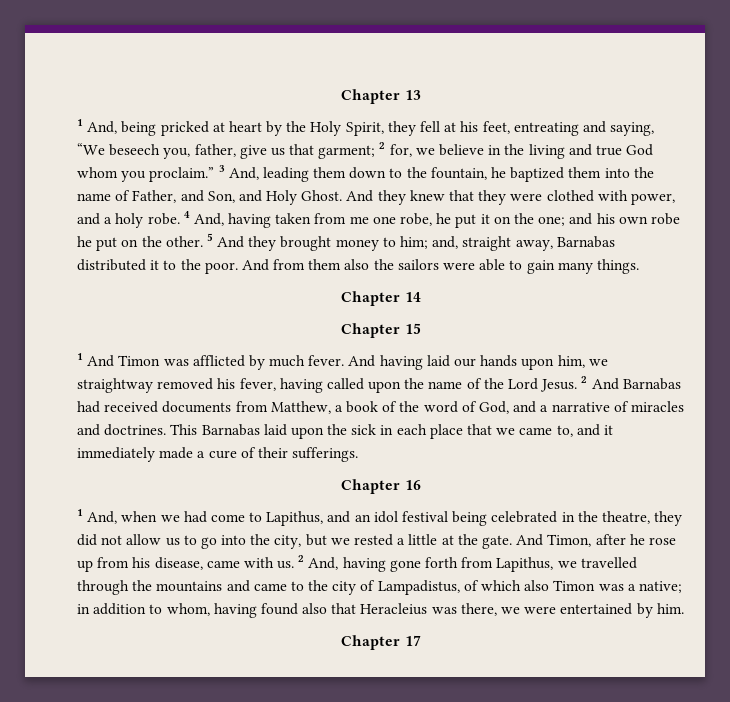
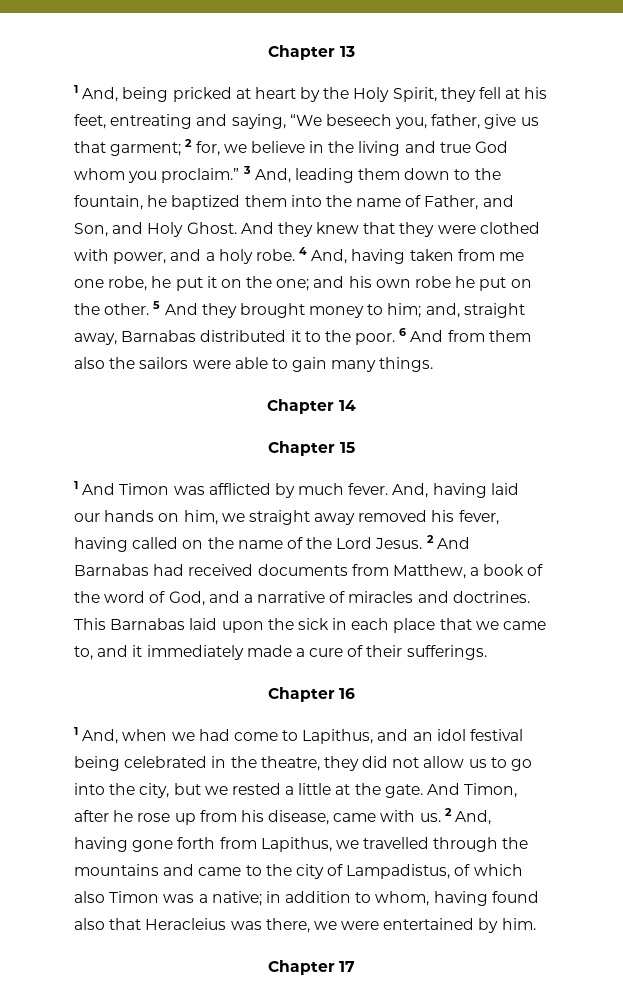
(238, 268) none -> [399,328,407,336] 6
[348,355,376,367] And -> [392,483,429,498] And,
[521,358,555,370] upon -> [158,513,180,522] on
[77,378,153,393] straightway -> [248,510,356,525] straight away
[368,381,402,393] upon -> [182,540,204,549] on

